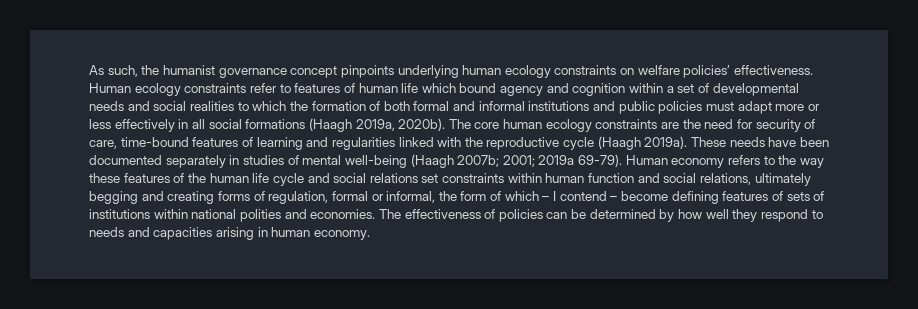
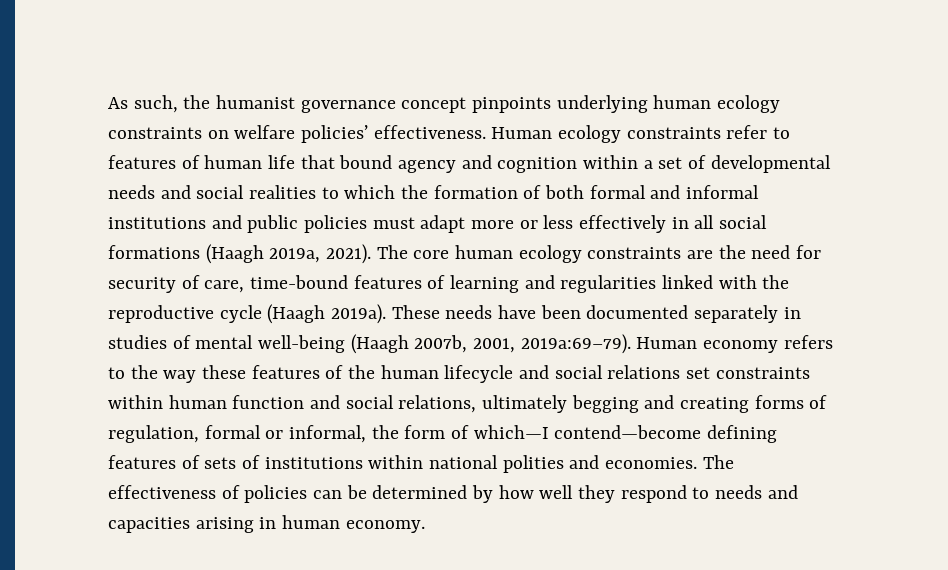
[421,83,456,93] which -> [300,155,335,169] that
[398,118,446,131] 2020b). -> [326,244,372,264] 2021).
[457,154,623,167] 2007b; 2001; 2019a 69-79). -> [414,334,631,354] 2007b, 2001, 2019a:69–79).
[252,173,304,186] life cycle -> [444,365,514,383] lifecycle
[504,191,668,201] which – I contend – become -> [473,425,702,439] which—I contend—become

